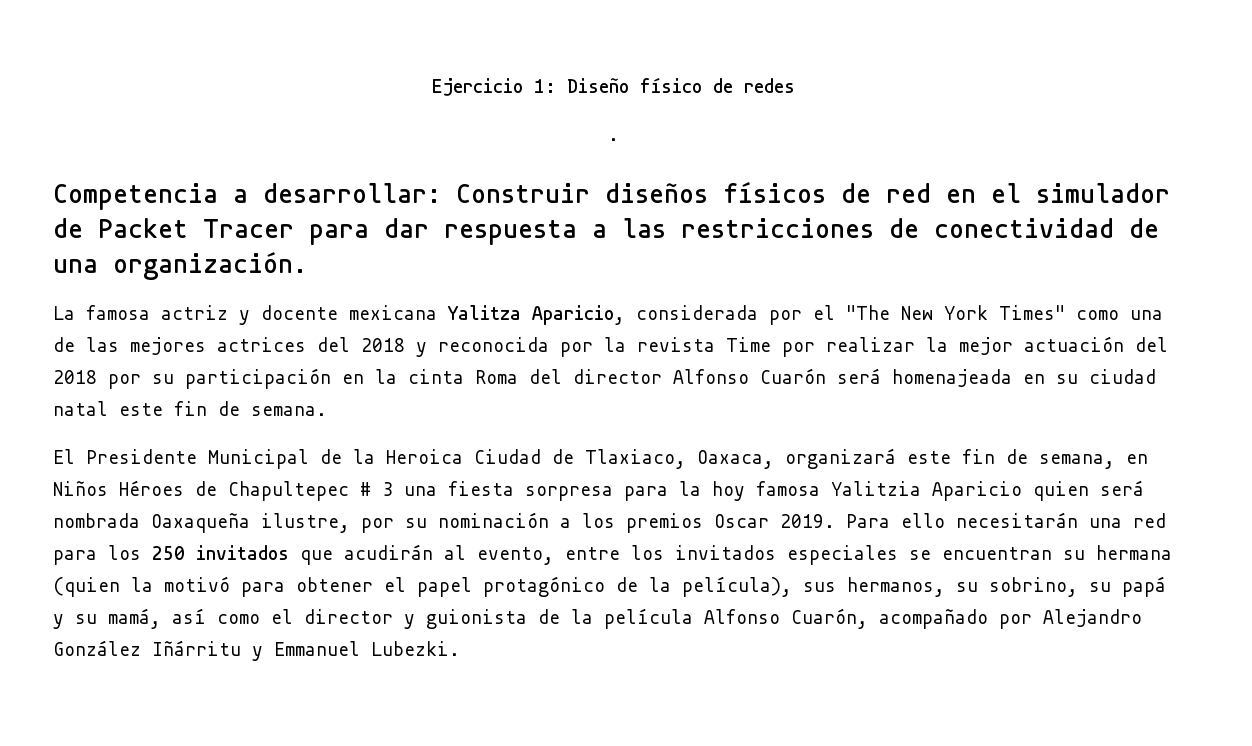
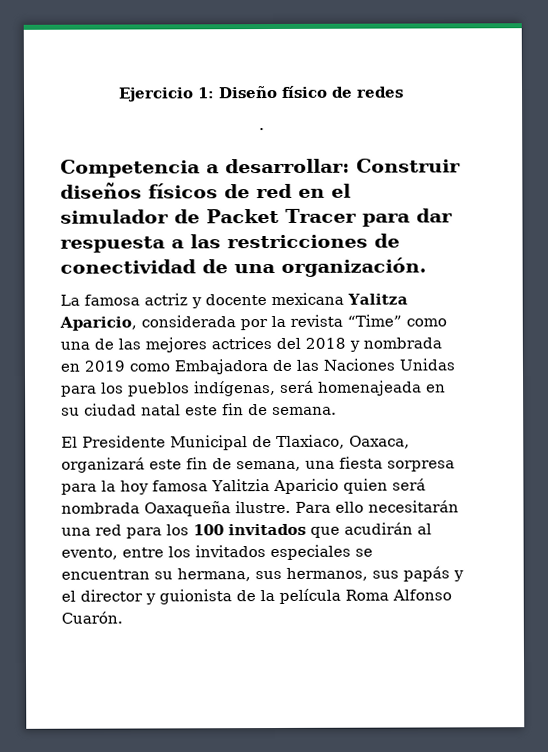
[813,305,1065,320] el "The New York Times" -> [271,314,402,328] la revista “Time”
[438,336,1168,357] [53,368,826,389] reconocida por la revista Time por realizar la mejor actuación del 2018 por su participación en la cinta Roma del director Alfonso Cuarón -> [363,337,442,349] [60,358,455,375] [61,380,276,397] nombrada en 2019 como Embajadora de las Naciones Unidas para los pueblos indígenas,
[353,449,574,464] la Heroica Ciudad de -> (272, 442) none
[1126,454,1148,464] [53,480,393,501] en Niños Héroes de Chapultepec # 3 -> (301, 466) none
[261,512,835,533] ilustre, por su nominación a los premios Oscar 2019. -> [235,500,291,514] ilustre.
[152,546,185,560] 250 -> [193,524,224,536] 100
[1096,545,1172,560] [53,576,1166,597] [53,608,260,629] hermana (quien la motivó para obtener el papel protagónico de la película), sus hermanos, su sobrino, su papá y su mamá, así como -> [177,566,464,582] hermana, sus hermanos, sus papás y
[704,608,1142,629] [53,640,460,661] Alfonso Cuarón, acompañado por Alejandro González Iñárritu y Emmanuel Lubezki. -> [345,589,452,601] [61,611,123,624] Roma Alfonso Cuarón.

